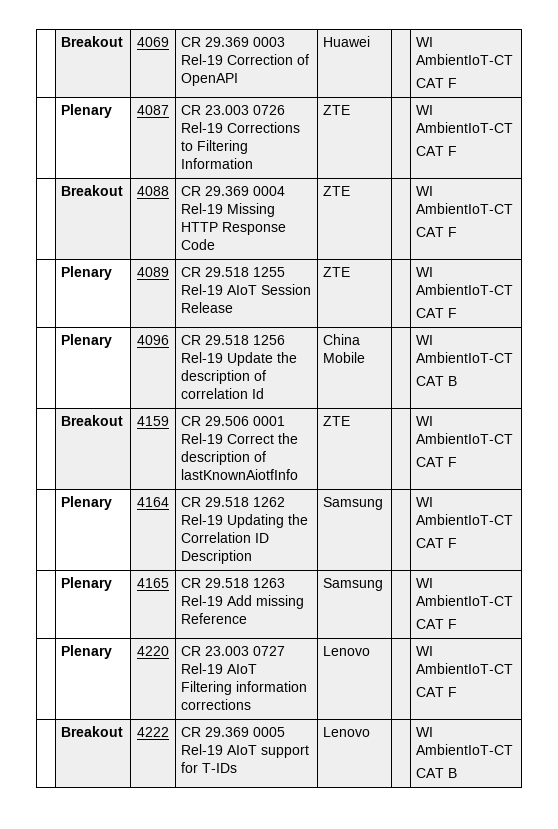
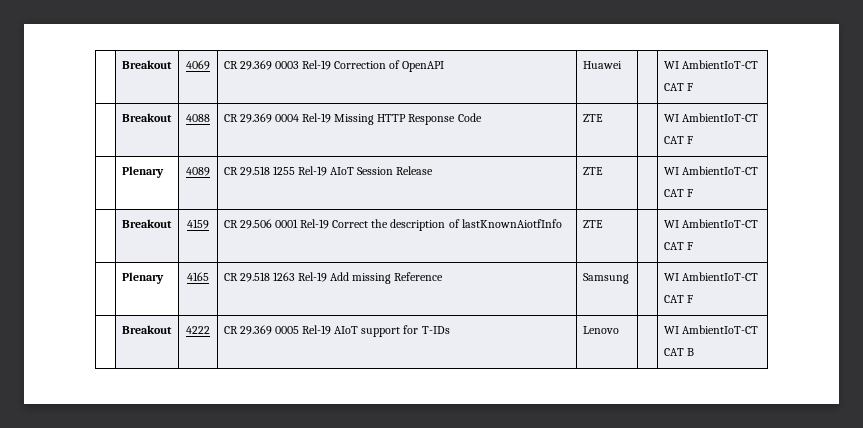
[61,104,113,118] [137,105,169,115] [181,105,286,115] [181,122,301,133] [181,140,249,154] [181,158,254,169] [323,105,351,115] [416,105,434,115] [416,122,514,133] [416,146,458,156] // | Plenary | 4087 | CR 23.003 0726 Rel-19 Corrections to Filtering Information | ZTE | | WI AmbientIoT-CT // CAT F -> (693, 87) none
[61,334,113,348] [137,335,169,345] [181,335,286,345] [181,352,298,366] [181,370,267,384] [181,388,265,399] [323,334,361,345] [323,352,366,363] [416,335,434,345] [416,352,514,363] [416,376,458,386] // | Plenary | 4096 | CR 29.518 1256 Rel-19 Update the description of correlation Id | China Mobile | | WI AmbientIoT-CT // CAT B -> (693, 193) none
[61,496,113,510] [137,497,169,507] [181,497,286,507] [181,514,309,528] [181,532,270,543] [181,550,253,564] [323,497,384,510] [416,497,434,507] [416,514,514,525] [416,538,458,548] // | Plenary | 4164 | CR 29.518 1262 Rel-19 Updating the Correlation ID Description | Samsung | | WI AmbientIoT-CT // CAT F -> (693, 246) none
[61,645,113,659] [137,646,169,656] [181,646,286,656] [181,663,258,674] [181,681,308,695] [181,699,252,710] [323,646,371,656] [416,646,434,656] [416,663,514,674] [416,687,458,697] // | Plenary | 4220 | CR 23.003 0727 Rel-19 AIoT Filtering information corrections | Lenovo | | WI AmbientIoT-CT // CAT F -> (693, 299) none

